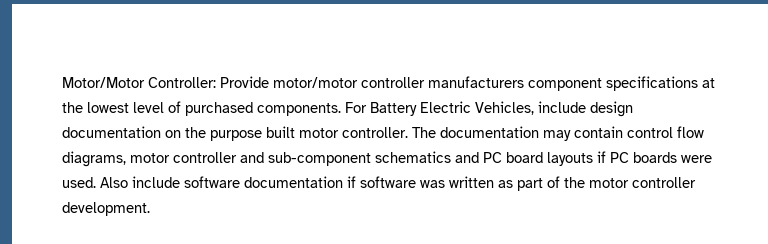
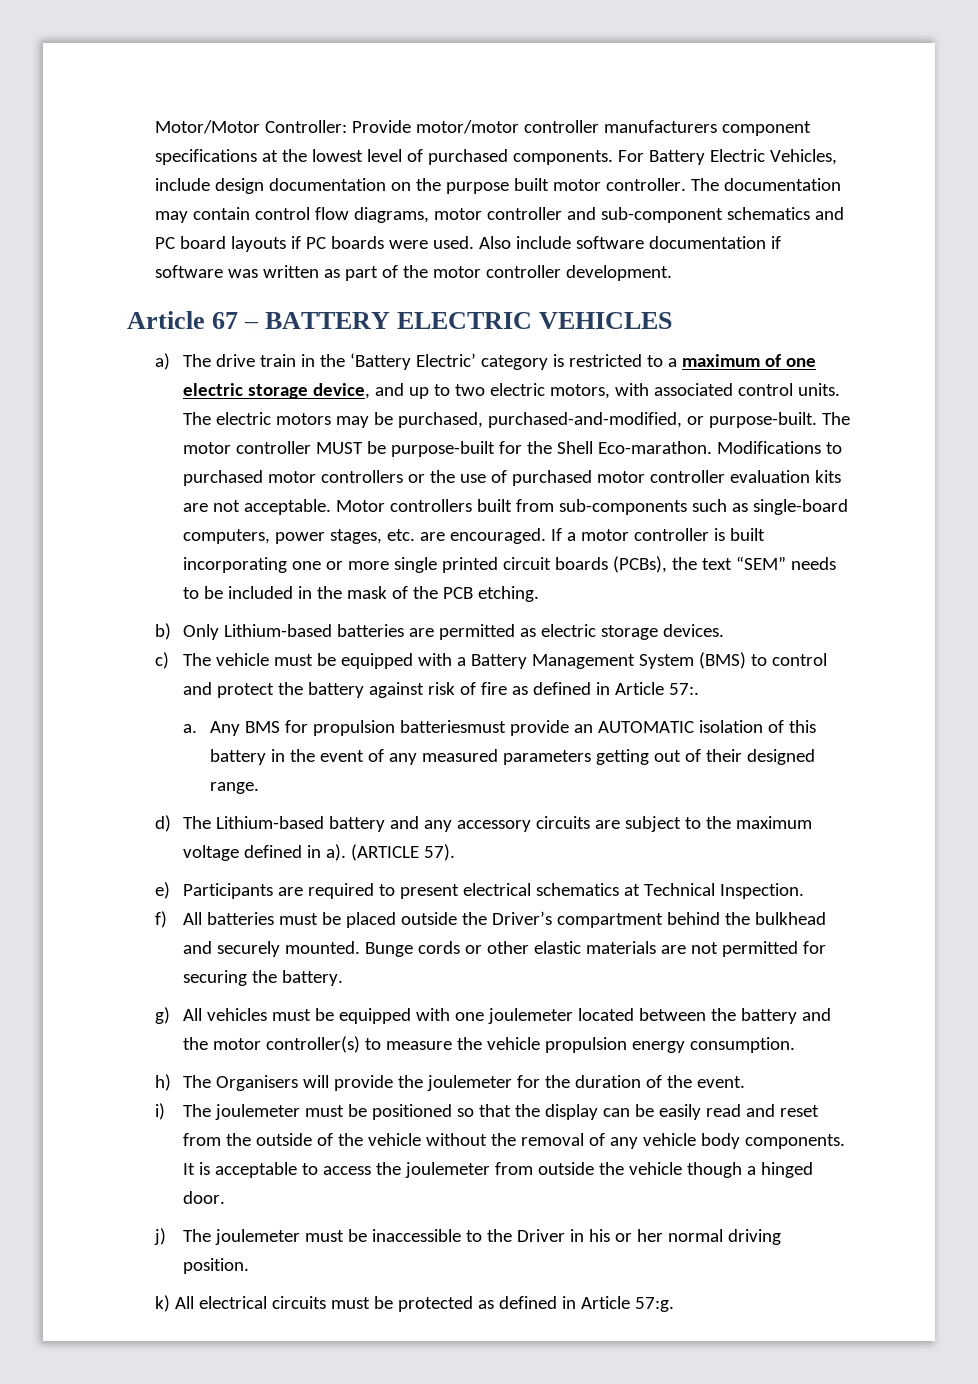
(151, 209) none -> [127,311,673,329] [154,353,816,370] [182,383,840,399] [182,412,850,428] [182,441,842,457] [182,470,841,486] [182,499,848,515] [182,528,765,544] [182,556,836,573] [182,586,539,602] [154,623,724,640] [154,652,827,669] [182,682,699,698] [182,720,817,736] [210,749,816,765] [210,782,260,794] [154,815,812,832] [182,844,455,861] [154,882,804,899] [154,911,826,928] [182,941,826,957] [182,970,343,986] [154,1007,831,1024] [182,1036,795,1053] [154,1074,745,1091] [154,1103,819,1120] [182,1133,845,1149] [182,1162,813,1178] [182,1191,225,1204] [153,1228,781,1245] [182,1258,249,1274] [154,1295,674,1312] // Article 67 – BATTERY ELECTRIC VEHICLES // a) The drive train in the ‘Battery Electric’ category is restricted to a maximum of one electric storage device, and up to two electric motors, with associated control units. The electric motors may be purchased, purchased-and-modified, or purpose-built. The motor controller MUST be purpose-built for the Shell Eco-marathon. Modifications to purchased motor controllers or the use of purchased motor controller evaluation kits are not acceptable. Motor controllers built from sub-components such as single-board computers, power stages, etc. are encouraged. If a motor controller is built incorporating one or more single printed circuit boards (PCBs), the text “SEM” needs to be included in the mask of the PCB etching. // b) Only Lithium-based batteries are permitted as electric storage devices. // c) The vehicle must be equipped with a Battery Management System (BMS) to control and protect the battery against risk of fire as defined in Article 57:. // a. Any BMS for propulsion batteriesmust provide an AUTOMATIC isolation of this battery in the event of any measured parameters getting out of their designed range. // d) The Lithium-based battery and any accessory circuits are subject to the maximum voltage defined in a). (ARTICLE 57). // e) Participants are required to present electrical schematics at Technical Inspection. // f) All batteries must be placed outside the Driver’s compartment behind the bulkhead and securely mounted. Bunge cords or other elastic materials are not permitted for securing the battery. // g) All vehicles must be equipped with one joulemeter located between the battery and the motor controller(s) to measure the vehicle propulsion energy consumption. // h) The Organisers will provide the joulemeter for the duration of the event. // i) The joulemeter must be positioned so that the display can be easily read and reset from the outside of the vehicle without the removal of any vehicle body components. It is acceptable to access the joulemeter from outside the vehicle though a hinged door. // j) The joulemeter must be inaccessible to the Driver in his or her normal driving position. // k) All electrical circuits must be protected as defined in Article 57:g.

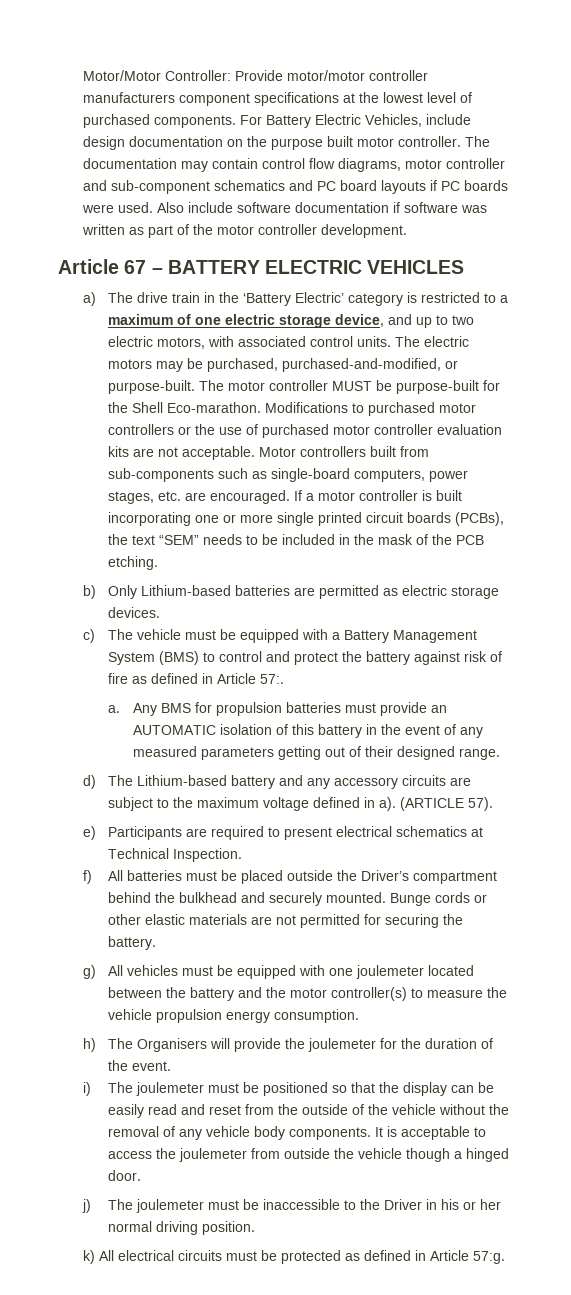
[400,720,507,733] batteriesmust -> [286,702,377,713] batteries must

